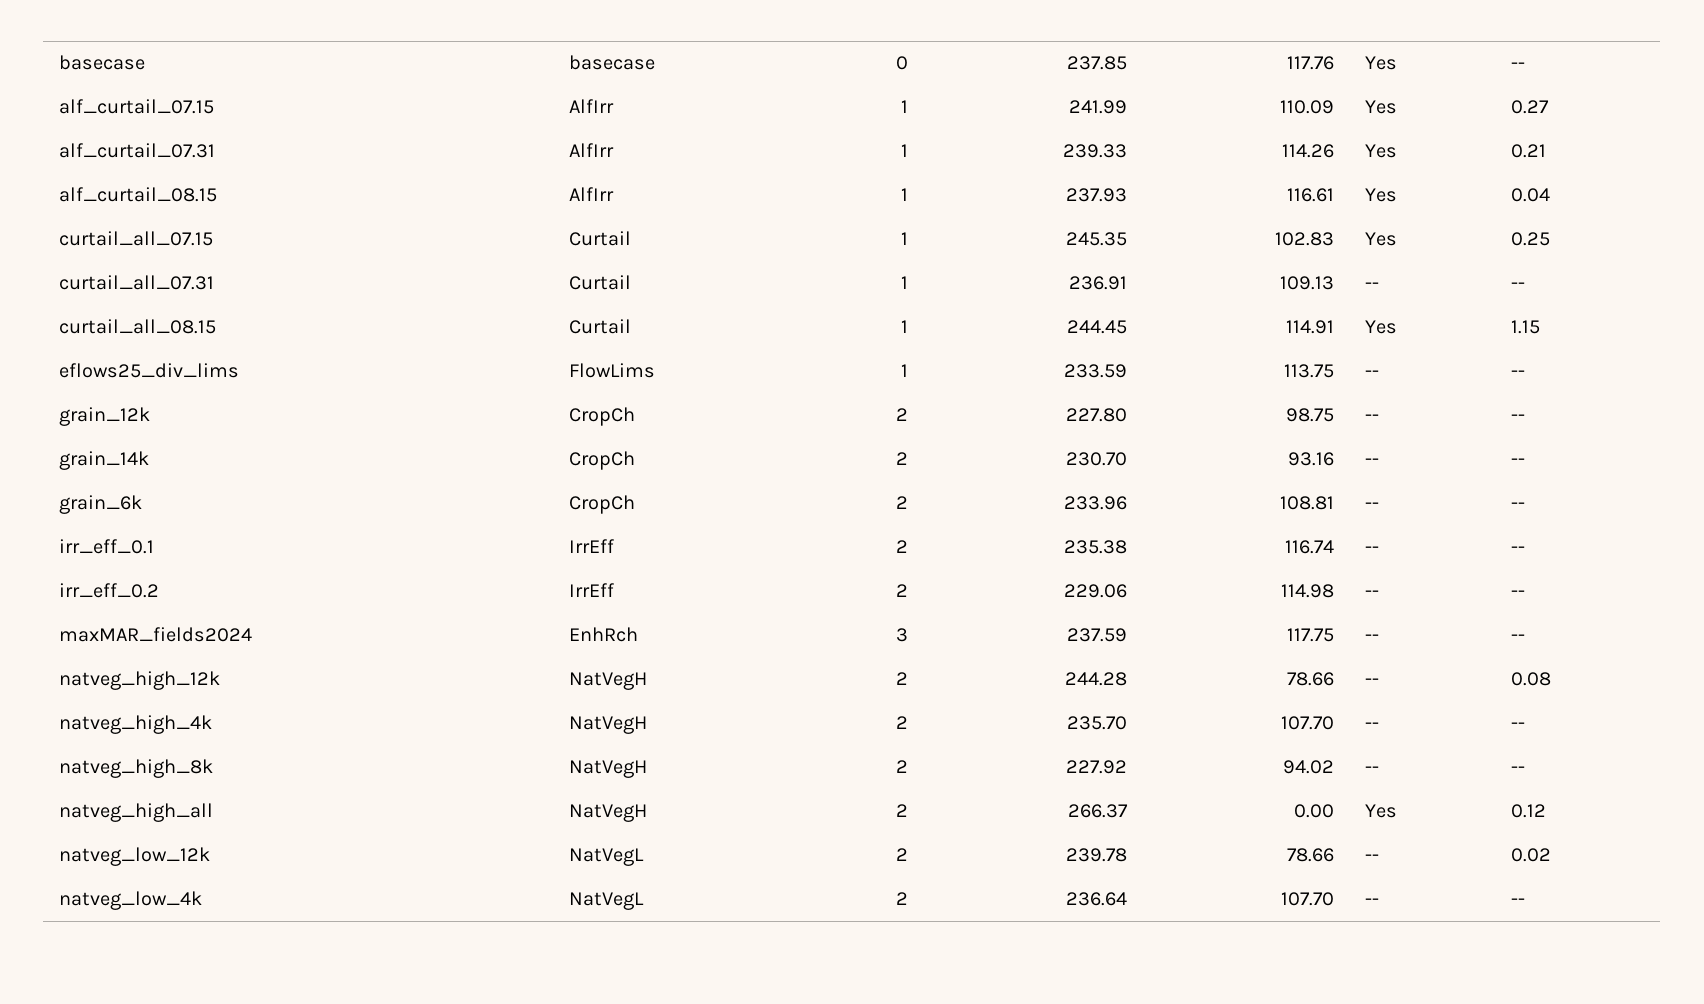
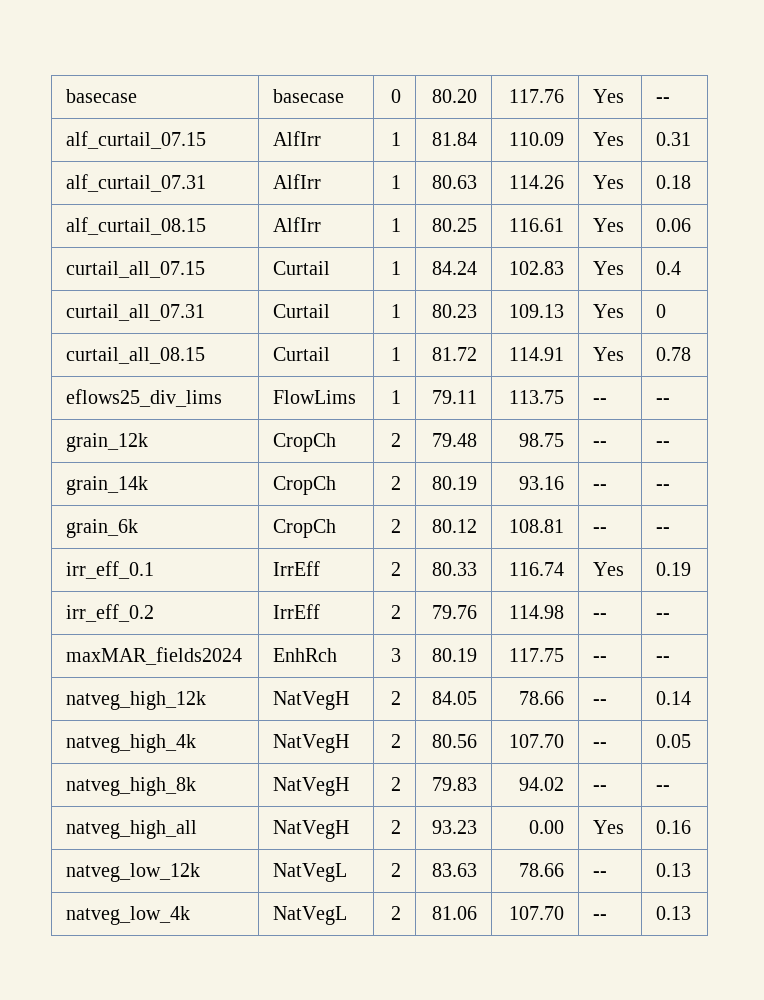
[1067,56,1128,70] 237.85 -> [431,89,477,103] 80.20
[1069,100,1128,114] 241.99 -> [431,132,477,146] 81.84
[1510,100,1549,114] 0.27 -> [656,132,692,146] 0.31
[1063,144,1128,158] 239.33 -> [431,175,477,189] 80.63
[1510,144,1546,158] 0.21 -> [656,175,692,189] 0.18
[1066,188,1128,202] 237.93 -> [431,218,477,232] 80.25
[1510,188,1550,202] 0.04 -> [656,218,692,232] 0.06
[1066,232,1128,246] 245.35 -> [431,261,477,275] 84.24
[1510,232,1550,246] 0.25 -> [656,261,682,275] 0.4
[1069,276,1128,290] 236.91 -> [431,304,477,318] 80.23
[1364,282,1379,289] [1510,282,1525,289] -- | -- -> [593,304,625,318] [656,304,667,318] Yes | 0
[1067,320,1128,334] 244.45 -> [431,347,477,361] 81.72
[1510,320,1540,334] 1.15 -> [656,347,692,361] 0.78
[1064,364,1128,378] 233.59 -> [431,390,477,404] 79.11
[1066,408,1128,422] 227.80 -> [431,433,477,447] 79.48
[1066,452,1128,466] 230.70 -> [431,476,477,490] 80.19
[1064,496,1128,510] 233.96 -> [431,519,477,533] 80.12
[1064,540,1128,554] 235.38 -> [431,562,477,576] 80.33
[1364,546,1379,553] [1510,546,1525,553] -- | -- -> [593,562,625,576] [656,562,692,576] Yes | 0.19
[1064,584,1128,598] 229.06 -> [431,605,477,619] 79.76
[1067,628,1128,642] 237.59 -> [431,648,477,662] 80.19
[1065,672,1128,686] [1287,672,1335,686] [1364,678,1379,685] [1510,672,1551,686] 244.28 | 78.66 | -- | 0.08 -> [431,691,477,705] [518,691,564,705] [593,699,608,705] [656,691,692,705] 84.05 | 78.66 | -- | 0.14
[1067,716,1128,730] [1281,716,1335,730] [1364,722,1379,729] [1510,722,1525,729] 235.70 | 107.70 | -- | -- -> [431,734,477,748] [508,734,564,748] [593,742,608,748] [656,734,692,748] 80.56 | 107.70 | -- | 0.05
[1066,760,1128,774] 227.92 -> [431,777,477,791] 79.83
[1068,804,1129,818] 266.37 -> [431,820,477,834] 93.23
[1510,804,1546,818] 0.12 -> [656,820,692,834] 0.16
[1066,848,1128,862] [1287,848,1335,862] [1364,854,1379,861] [1510,848,1551,862] 239.78 | 78.66 | -- | 0.02 -> [431,863,477,877] [518,863,564,877] [593,871,608,877] [656,863,692,877] 83.63 | 78.66 | -- | 0.13
[1066,892,1128,906] [1281,892,1335,906] [1364,898,1379,905] [1510,898,1525,905] 236.64 | 107.70 | -- | -- -> [431,906,477,920] [508,906,564,920] [593,914,608,920] [656,906,692,920] 81.06 | 107.70 | -- | 0.13

